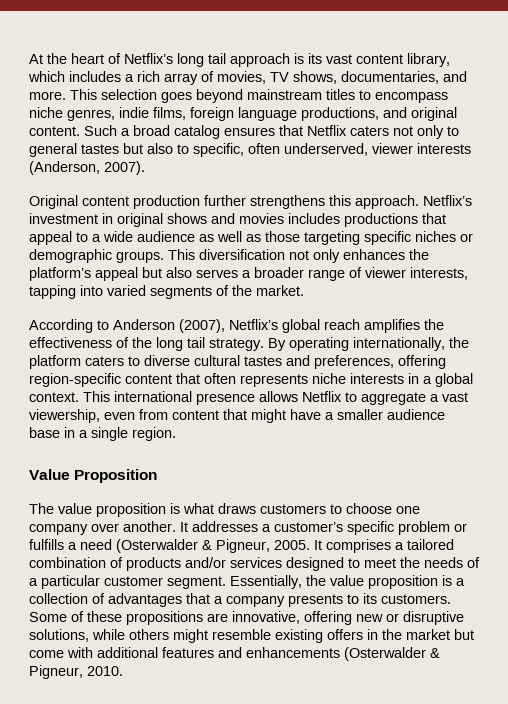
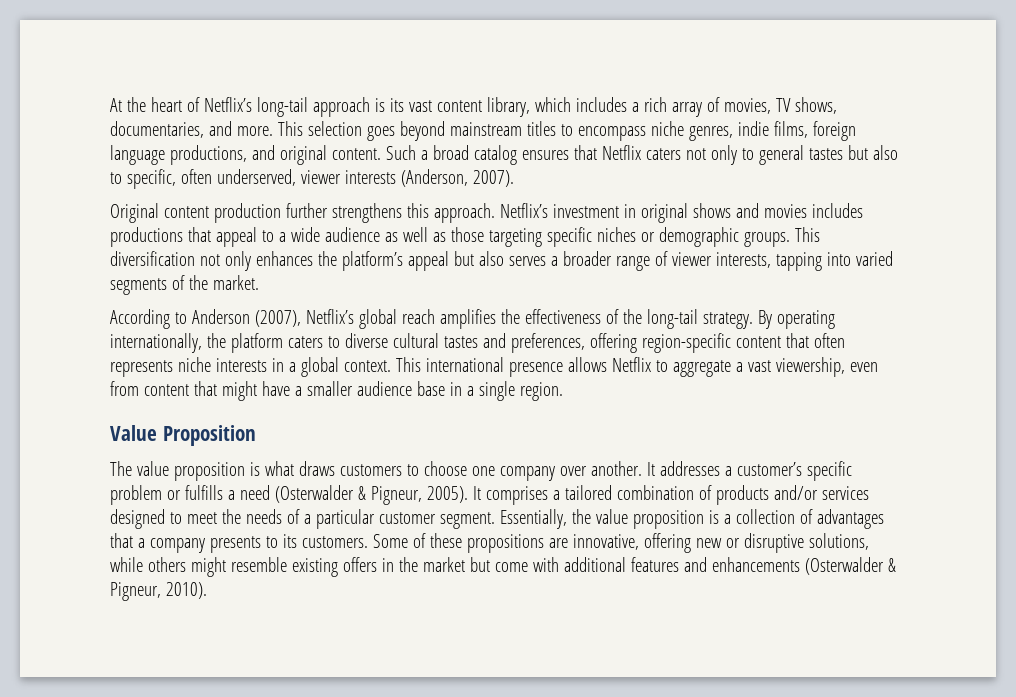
[177,53,226,67] long tail -> [256,97,308,117] long-tail
[156,337,205,351] long tail -> [646,309,698,329] long-tail
[274,540,310,550] 2005. -> [426,486,468,503] 2005).
[87,666,123,676] 2010. -> [165,582,207,599] 2010).

